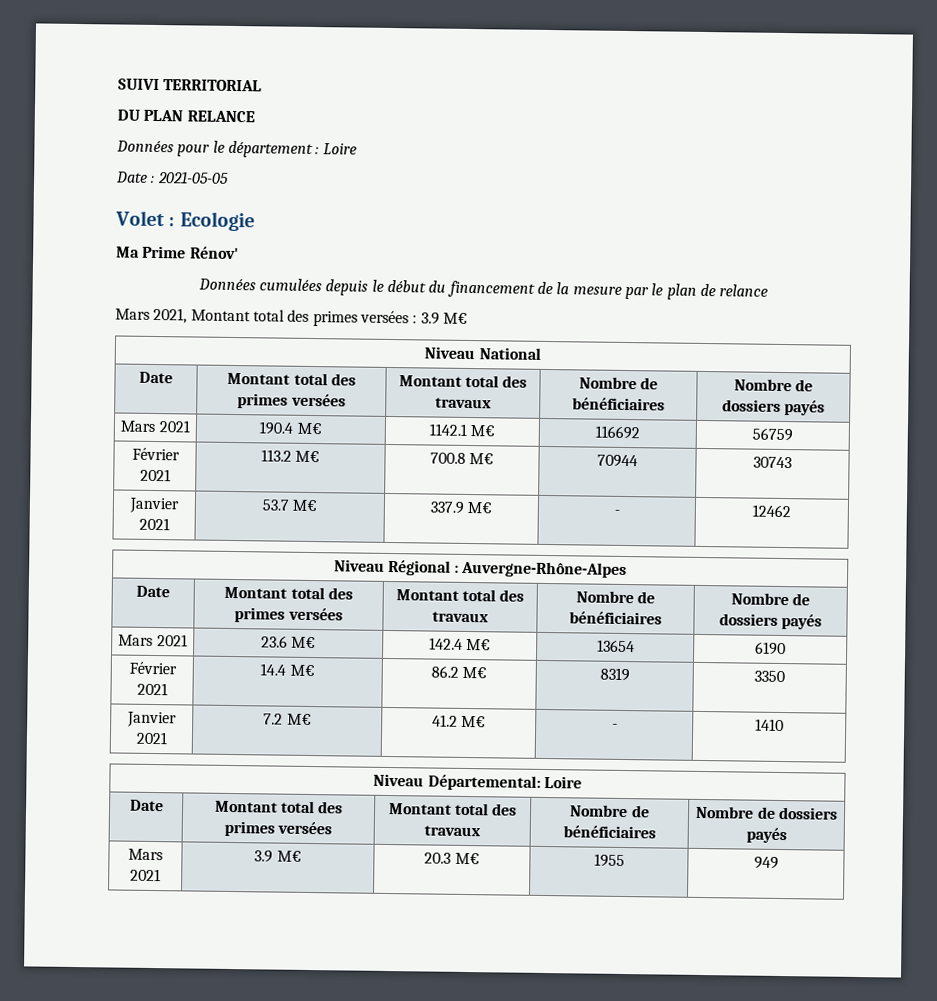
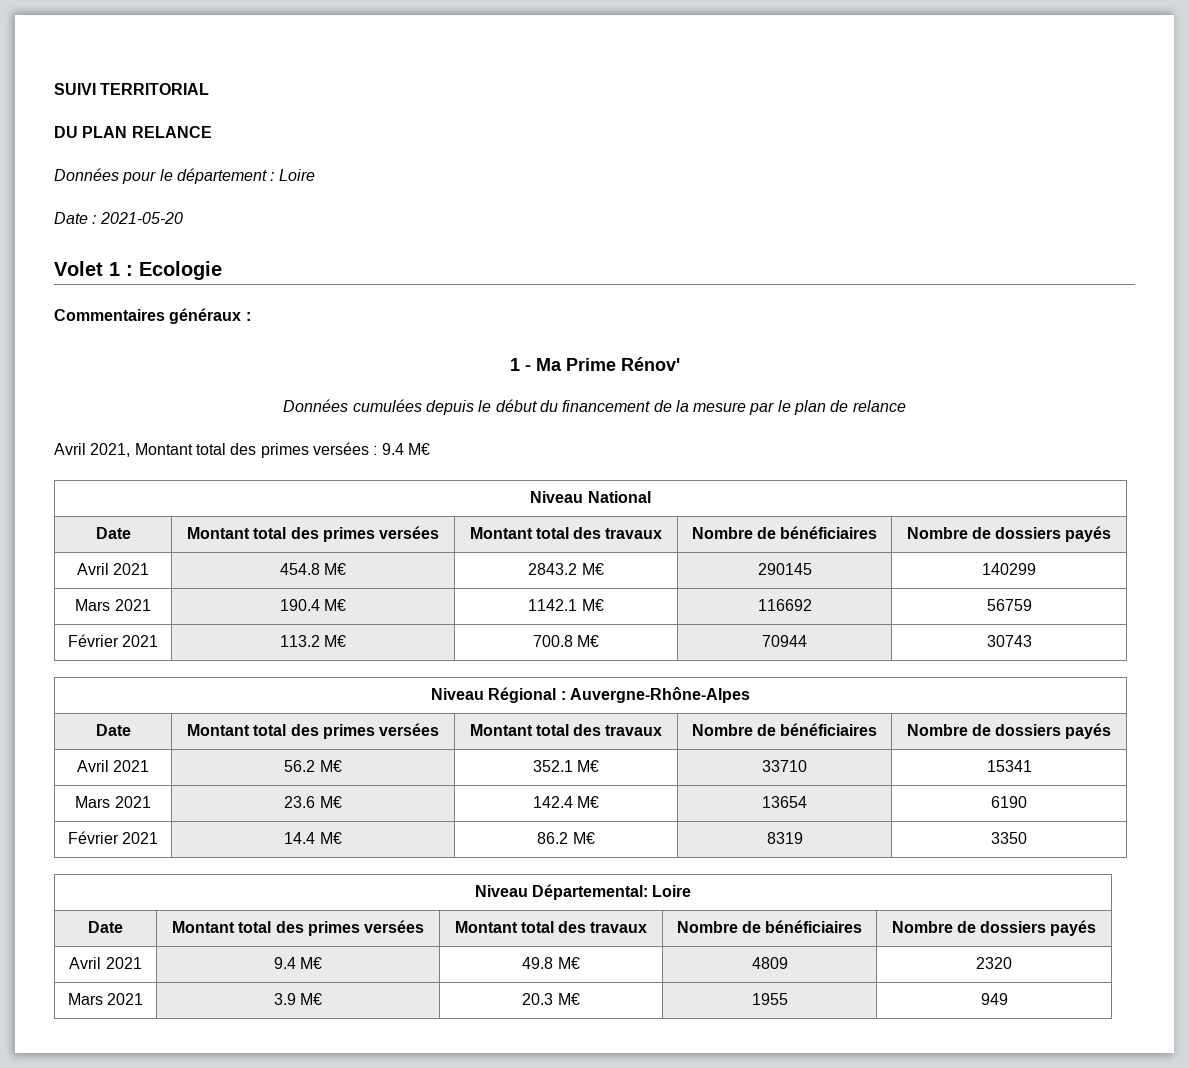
[157,171,229,184] 2021-05-05 -> [99,212,183,224] 2021-05-20
(165, 218) none -> [109,262,120,276] 1
(255, 221) none -> [54,308,251,324] [509,358,531,371] Commentaires généraux : // 1 -
[115,308,150,320] Mars -> [54,443,86,455] Avril
[420,312,440,325] 3.9 -> [381,443,404,455] 9.4
(826, 408) none -> [76,563,150,575] [279,563,347,575] [528,563,604,575] [757,563,812,575] [982,563,1036,575] // Avril 2021 | 454.8 M€ | 2843.2 M€ | 290145 | 140299
[129,497,180,514] [138,517,170,531] [261,499,318,512] [429,501,493,514] [613,509,620,515] [752,504,791,518] // Janvier 2021 | 53.7 M€ | 337.9 M€ | - | 12462 -> (1032, 641) none
(823, 621) none -> [76,760,150,772] [284,760,342,772] [532,760,600,772] [762,760,807,772] [986,760,1032,772] // Avril 2021 | 56.2 M€ | 352.1 M€ | 33710 | 15341
[127,711,177,728] [135,731,168,745] [263,713,312,726] [431,714,487,728] [611,723,618,729] [755,718,784,732] // Janvier 2021 | 7.2 M€ | 41.2 M€ | - | 1410 -> (1027, 838) none
(787, 835) none -> [69,957,142,969] [273,957,323,969] [522,957,580,969] [751,957,788,969] [976,957,1012,969] // Avril 2021 | 9.4 M€ | 49.8 M€ | 4809 | 2320

